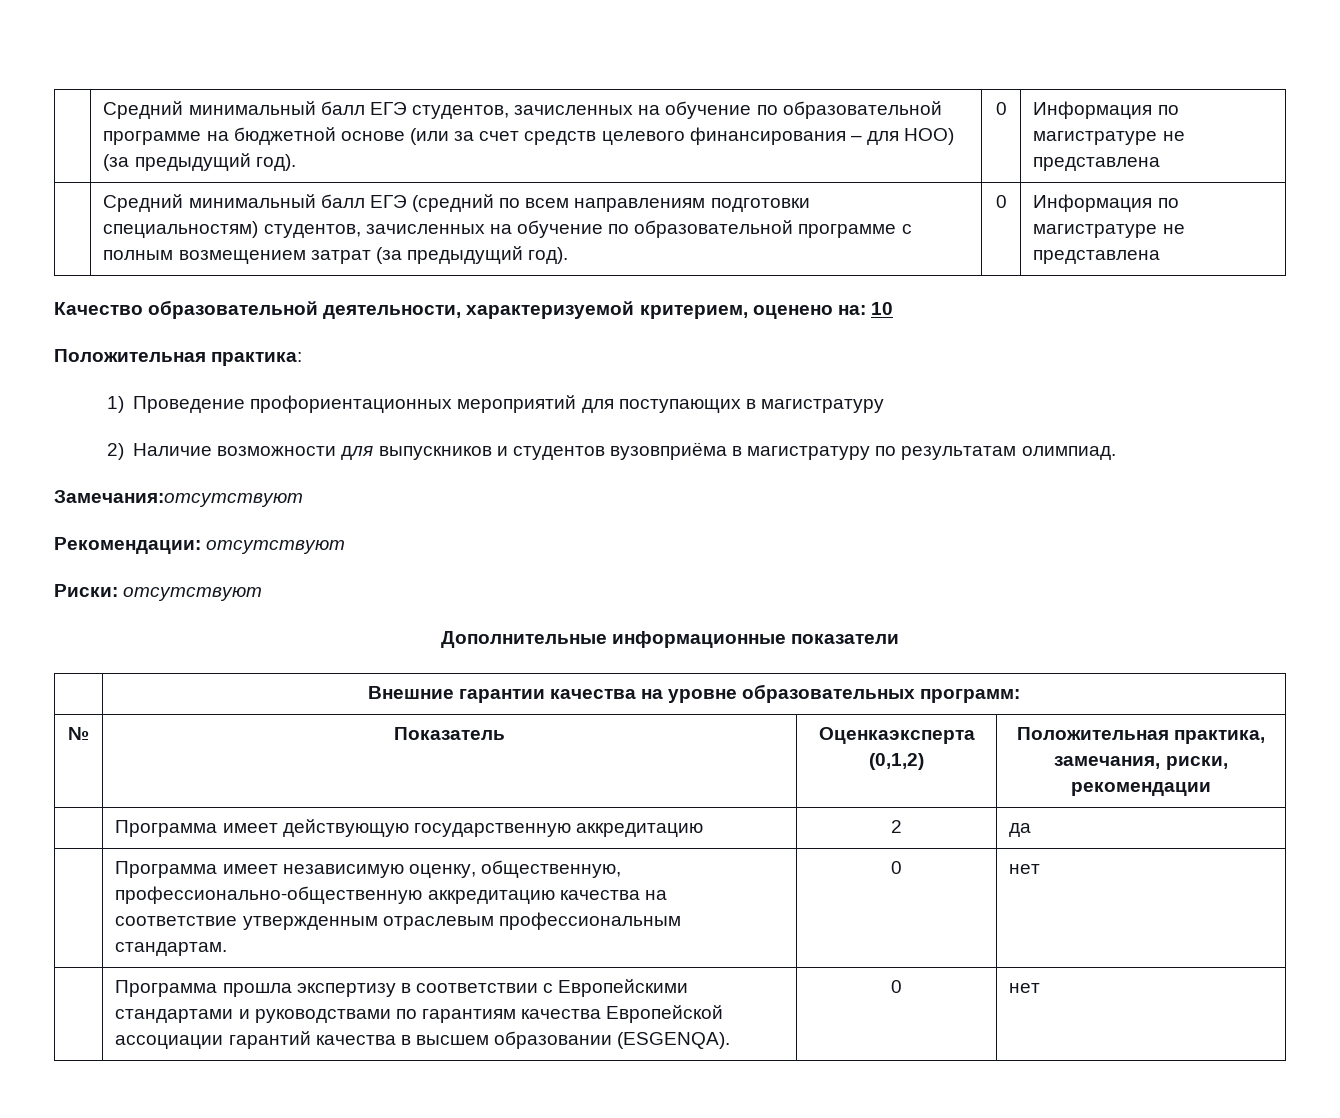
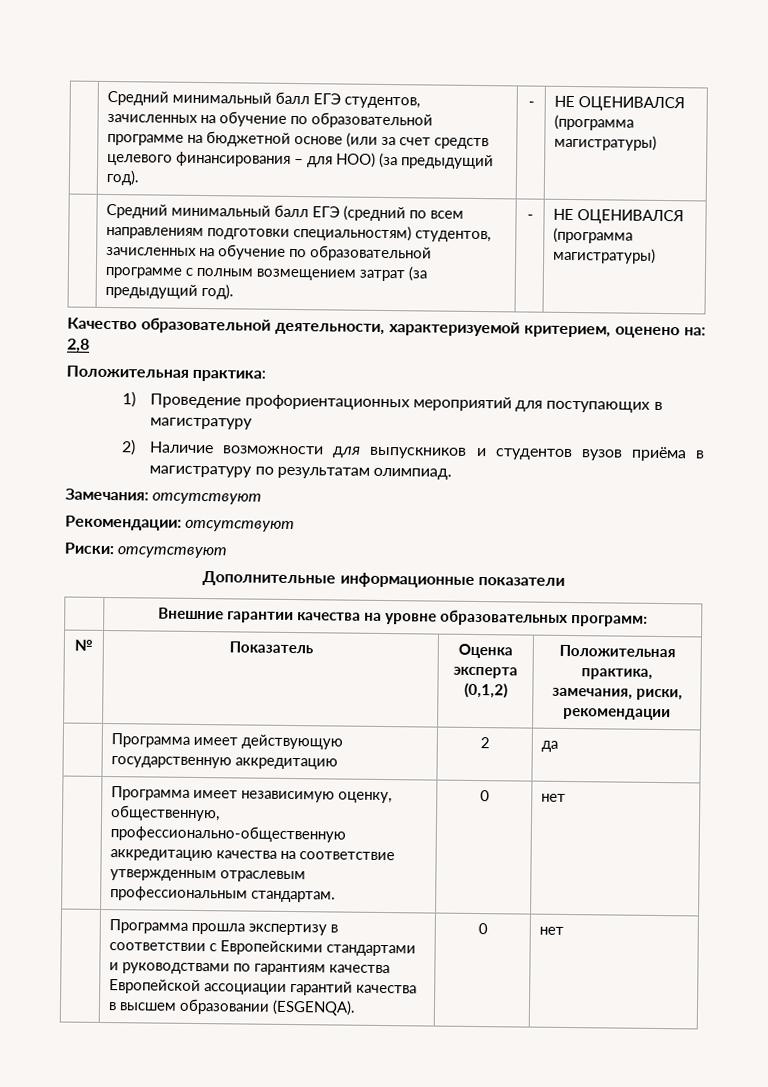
[995,102,1007,115] [1033,101,1179,119] [1033,131,1185,145] [1033,157,1161,171] 0 | Информация по магистратуре не представлена -> [527,101,535,107] [554,95,686,112] [554,114,635,131] [554,134,658,151] - | НЕ ОЦЕНИВАЛСЯ (программа магистратуры)
[995,195,1007,208] [1033,194,1179,212] [1033,224,1185,238] [1033,250,1161,264] 0 | Информация по магистратуре не представлена -> [526,214,534,220] [553,208,685,225] [553,227,634,244] [553,247,657,264] - | НЕ ОЦЕНИВАЛСЯ (программа магистратуры)
[870,302,893,315] 10 -> [67,338,90,353] 2,8
[609,442,727,460] вузовприёма -> [580,446,687,462] вузов приёма
[54,490,303,507] Замечания:отсутствуют -> [65,488,263,505] Замечания: отсутствуют
[818,727,975,744] Оценкаэксперта -> [458,643,513,659] [453,666,518,679] Оценка эксперта

